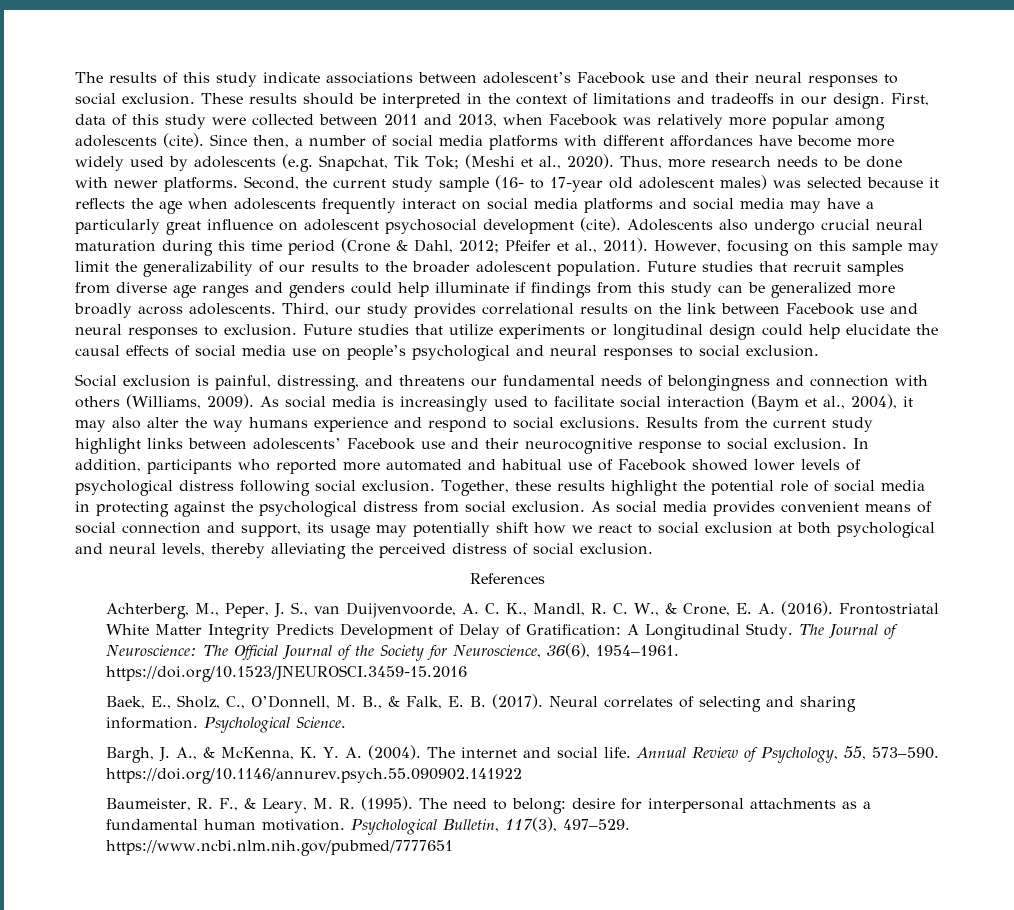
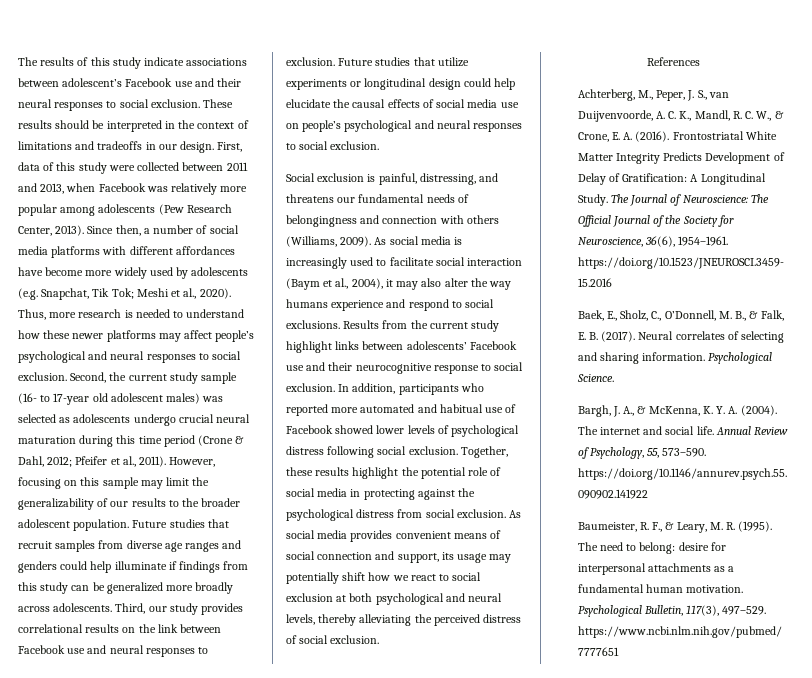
[163,133,204,148] (cite). -> [158,204,232,215] [18,225,85,236] (Pew Research Center, 2013).
[464,154,515,169] (Meshi -> [136,288,169,297] Meshi
[776,156,902,168] [75,177,238,192] needs to be done with newer platforms. -> [124,309,245,318] [18,330,255,342] [18,351,242,363] [18,372,67,381] is needed to understand how these newer platforms may affect people’s psychological and neural responses to social exclusion.
[867,177,939,188] [75,198,874,214] [75,217,748,235] because it reflects the age when adolescents frequently interact on social media platforms and social media may have a particularly great influence on adolescent psychosocial development (cite). Adolescents also -> [59,414,131,423] as adolescents

